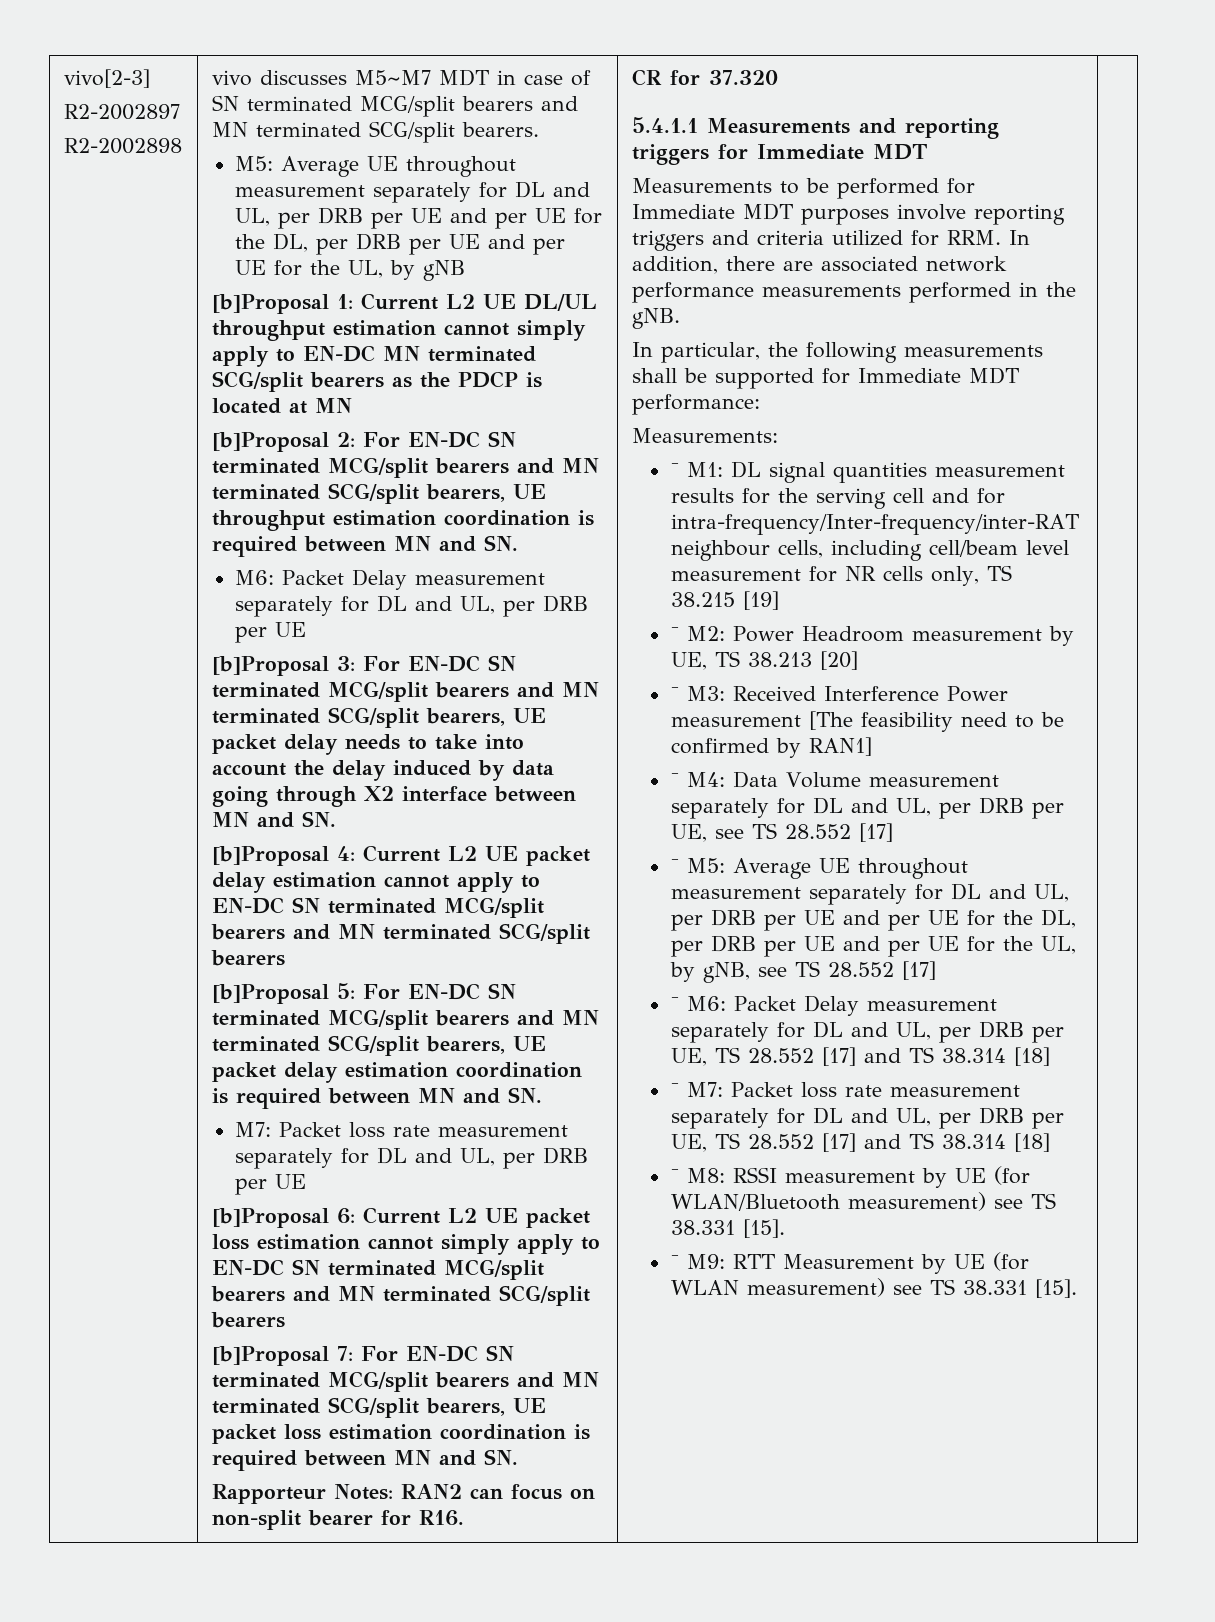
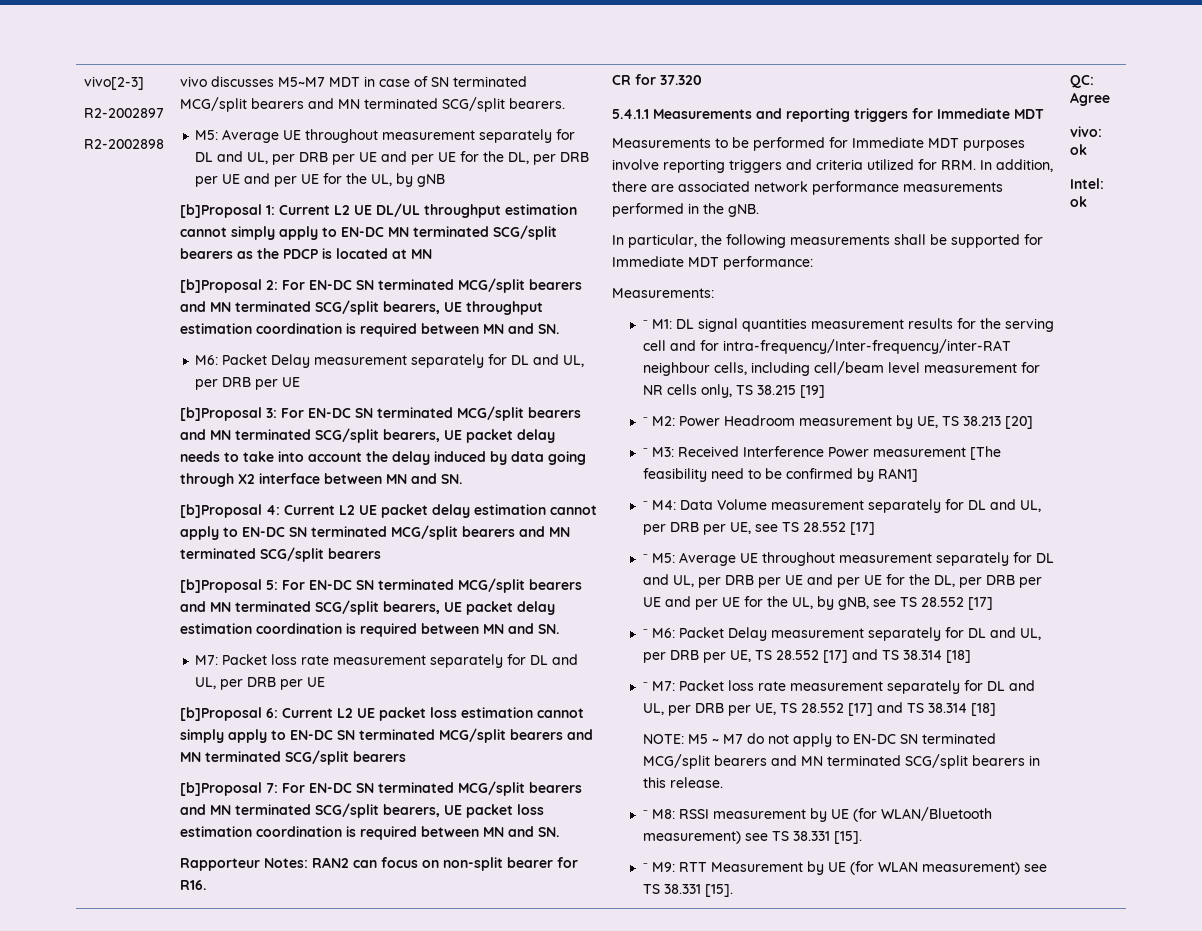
(1050, 1142) none -> [642,733,996,747] [642,754,1040,769] [642,777,723,788] // NOTE: M5 ~ M7 do not apply to EN-DC SN terminated MCG/split bearers and MN terminated SCG/split bearers in this release.
(1077, 1288) none -> [1069,75,1094,88] [1069,92,1110,106] [1069,126,1102,137] [1069,144,1087,155] [1069,178,1104,189] [1069,196,1087,207] QC: Agree // vivo: ok // Intel: ok

